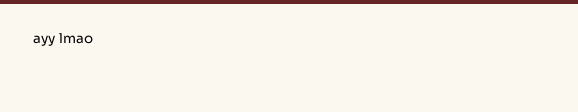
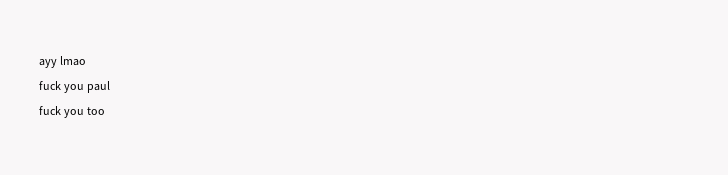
(93, 38) none -> [39,81,111,93] [39,106,106,118] // fuck you paul // fuck you too

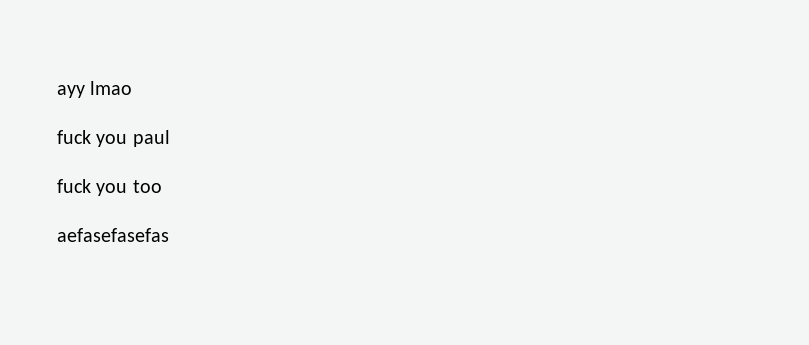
(106, 111) none -> [57,228,169,242] // aefasefasefas

